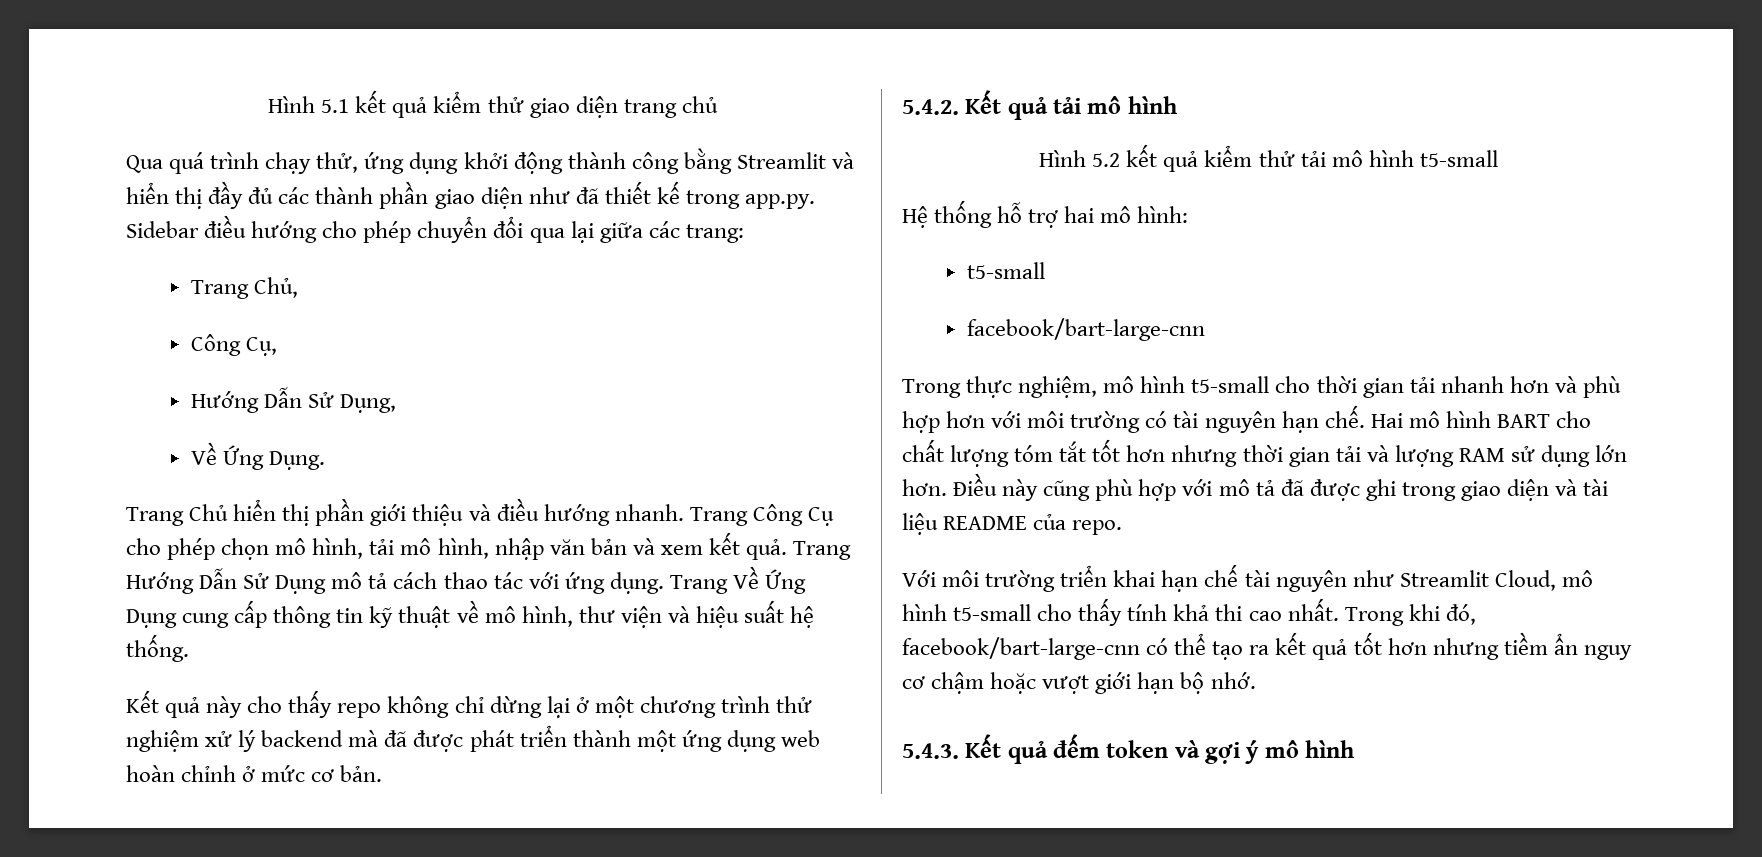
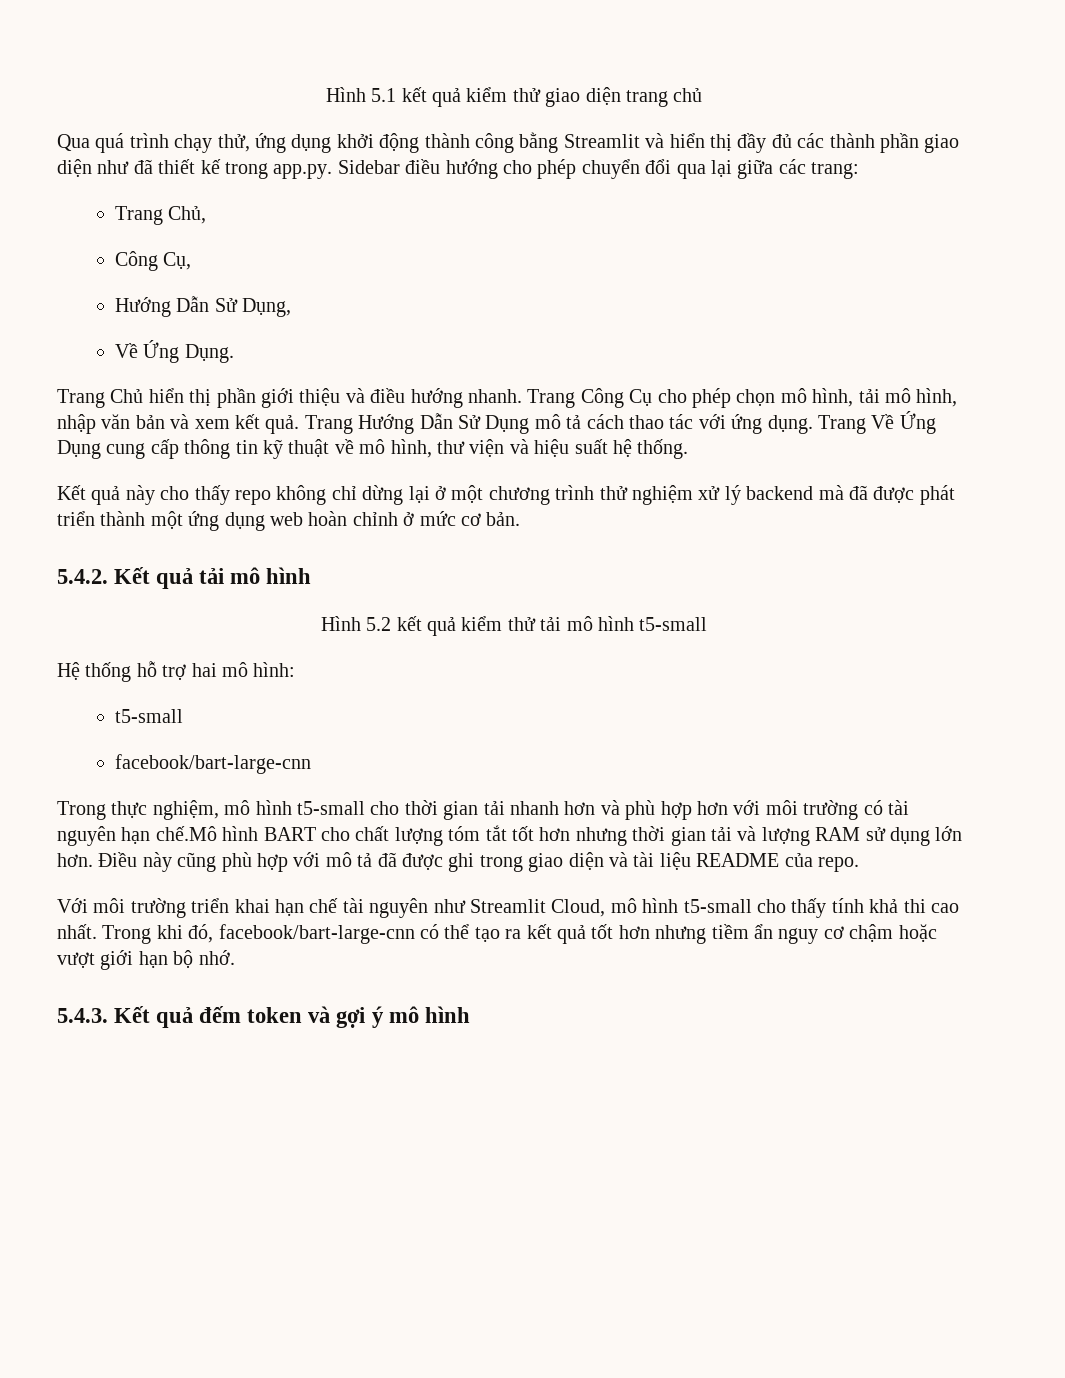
[1324,405,1440,428] chế. Hai mô -> [155,826,217,841] chế.Mô

